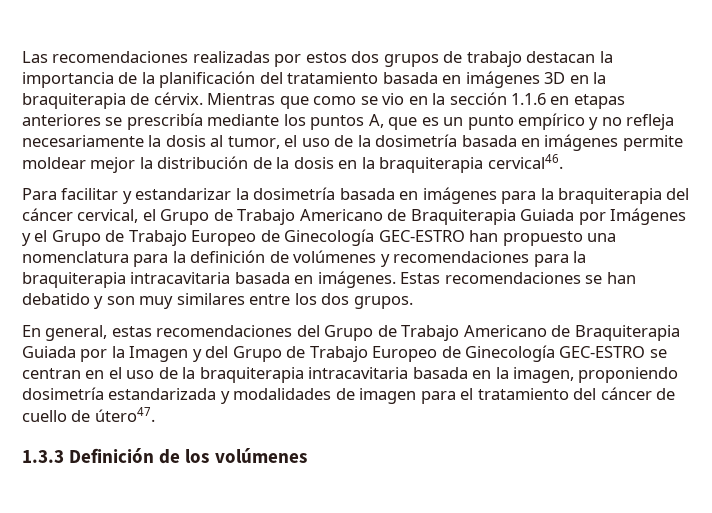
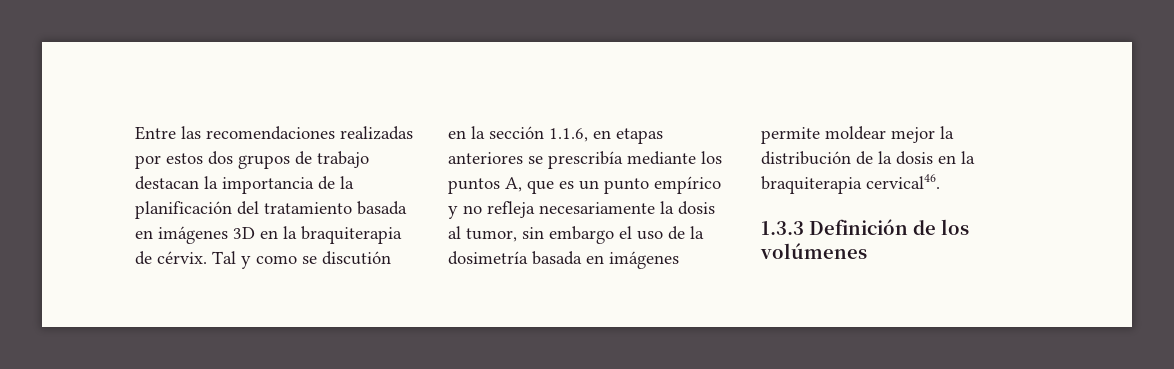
[22,51,48,63] Las -> [135,126,201,140] Entre las
[207,93,309,109] Mientras que -> [212,251,251,269] Tal y
[382,93,405,105] vio -> [322,251,391,265] discutión
[511,93,547,105] 1.1.6 -> [549,128,588,142] 1.1.6,
(280, 142) none -> [522,226,614,244] sin embargo
[22,187,690,204] [22,208,687,225] [22,229,617,246] [22,250,587,267] [22,271,636,288] [22,293,413,309] [22,325,680,341] [22,345,667,362] [22,367,679,383] [22,387,676,404] [22,407,155,422] // Para facilitar y estandarizar la dosimetría basada en imágenes para la braquiterapia del cáncer cervical, el Grupo de Trabajo Americano de Braquiterapia Guiada por Imágenes y el Grupo de Trabajo Europeo de Ginecología GEC-ESTRO han propuesto una nomenclatura para la definición de volúmenes y recomendaciones para la braquiterapia intracavitaria basada en imágenes. Estas recomendaciones se han debatido y son muy similares entre los dos grupos. // En general, estas recomendaciones del Grupo de Trabajo Americano de Braquiterapia Guiada por la Imagen y del Grupo de Trabajo Europeo de Ginecología GEC-ESTRO se centran en el uso de la braquiterapia intracavitaria basada en la imagen, proponiendo dosimetría estandarizada y modalidades de imagen para el tratamiento del cáncer de cuello de útero47. -> (940, 181) none

